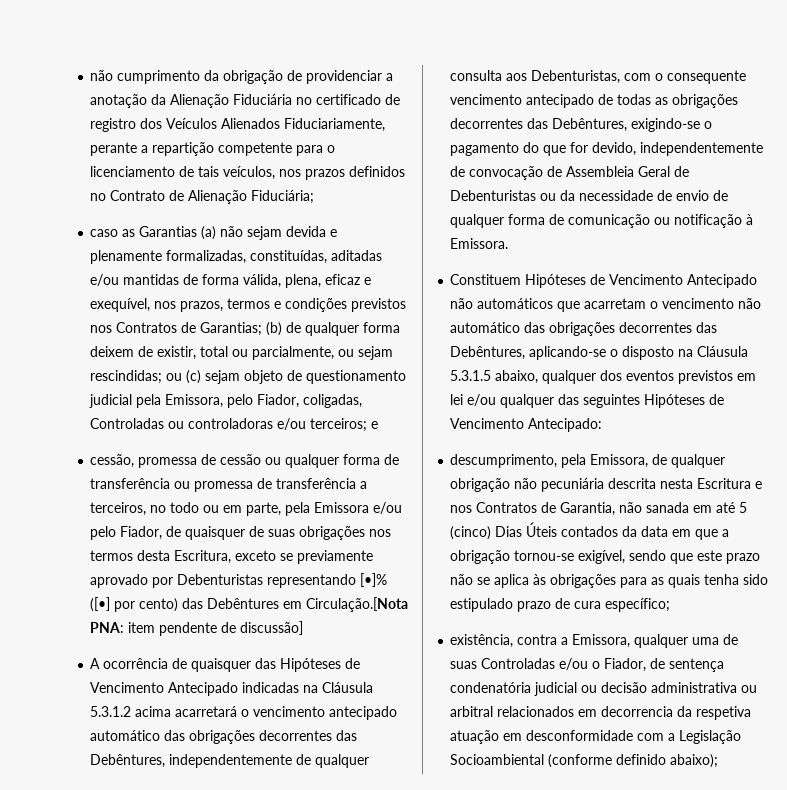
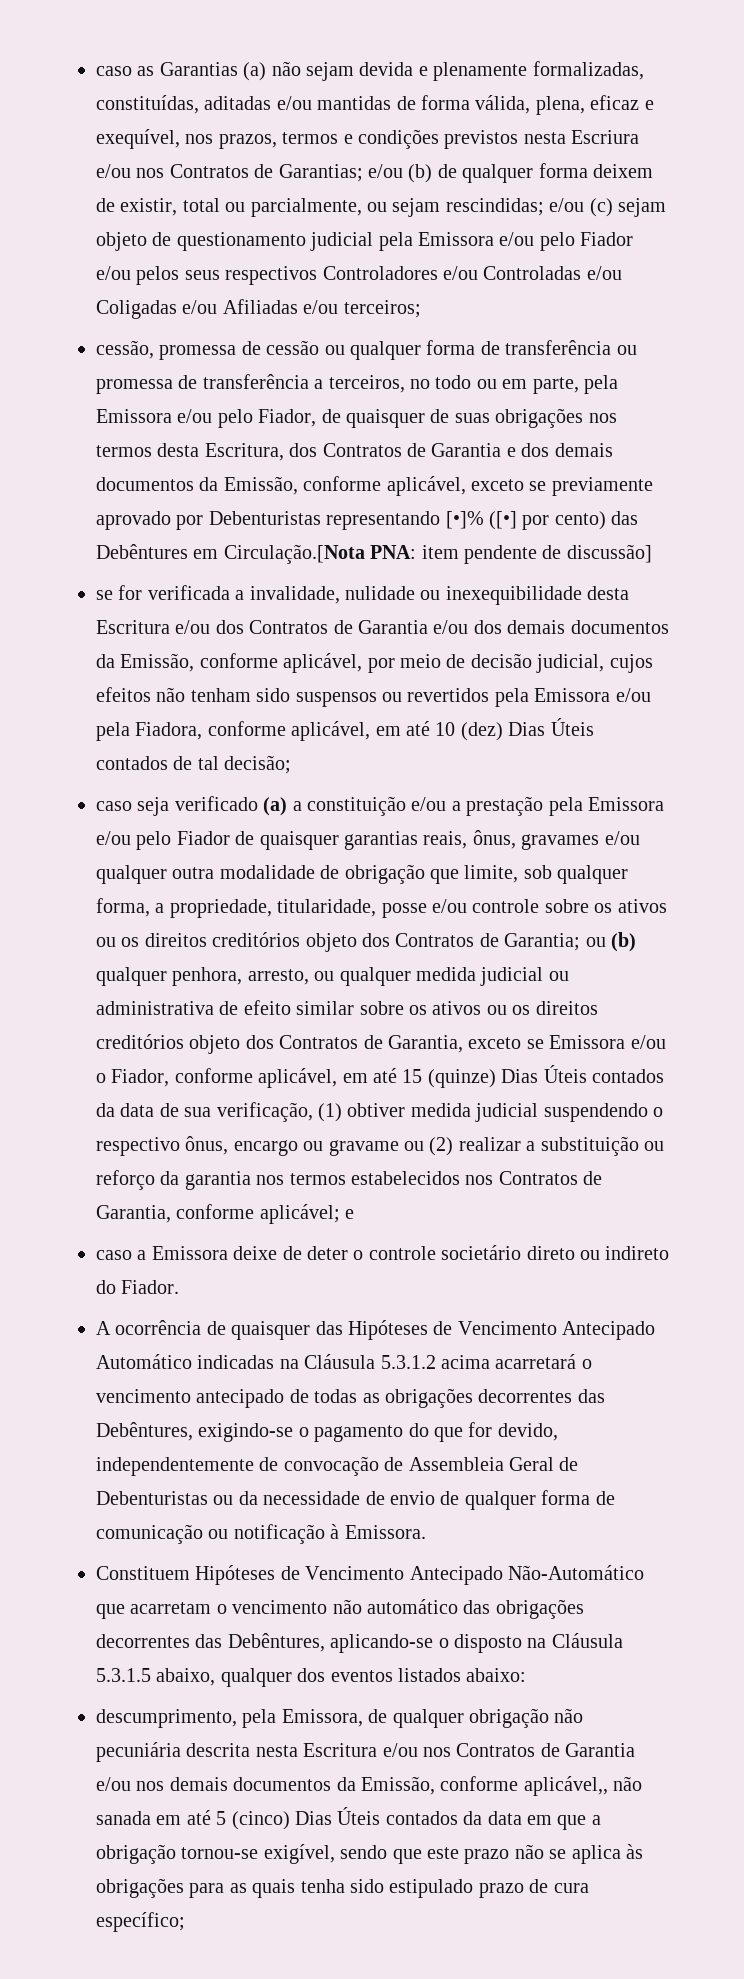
[90,70,394,84] [90,94,401,108] [90,118,386,132] [90,142,336,156] [90,166,406,180] [90,190,315,204] não cumprimento da obrigação de providenciar a anotação da Alienação Fiduciária no certificado de registro dos Veículos Alienados Fiduciariamente, perante a repartição competente para o licenciamento de tais veículos, nos prazos definidos no Contrato de Alienação Fiduciária; // -> (96, 71) none
(407, 305) none -> [523,130,640,144] [96,164,131,178] nesta Escriura e/ou
(263, 329) none -> [368,164,403,178] e/ou
[166,373,183,381] ou -> [549,198,585,212] e/ou
[165,394,363,408] [90,418,274,429] Emissora, pelo Fiador, coligadas, Controladas ou controladoras -> [418,232,634,251] [96,266,622,285] [96,299,298,319] Emissora e/ou pelo Fiador e/ou pelos seus respectivos Controladores e/ou Controladas e/ou Coligadas e/ou Afiliadas
[371,421,379,429] e -> (421, 309) none
(232, 557) none -> [289,443,613,457] [96,476,466,496] dos Contratos de Garantia e dos demais documentos da Emissão, conforme aplicável,
(304, 628) none -> [96,585,630,605] [96,620,669,634] [96,653,653,673] [96,687,651,707] [96,718,594,741] [96,755,292,774] [96,796,664,816] [96,830,640,850] [96,864,629,884] [96,898,667,918] [96,932,636,952] [96,967,569,986] [96,1000,598,1015] [96,1034,666,1054] [96,1065,664,1088] [96,1102,663,1122] [96,1136,664,1156] [96,1170,603,1190] [96,1204,355,1224] [96,1245,670,1260] [96,1280,180,1294] // se for verificada a invalidade, nulidade ou inexequibilidade desta Escritura e/ou dos Contratos de Garantia e/ou dos demais documentos da Emissão, conforme aplicável, por meio de decisão judicial, cujos efeitos não tenham sido suspensos ou revertidos pela Emissora e/ou pela Fiadora, conforme aplicável, em até 10 (dez) Dias Úteis contados de tal decisão; // caso seja verificado (a) a constituição e/ou a prestação pela Emissora e/ou pelo Fiador de quaisquer garantias reais, ônus, gravames e/ou qualquer outra modalidade de obrigação que limite, sob qualquer forma, a propriedade, titularidade, posse e/ou controle sobre os ativos ou os direitos creditórios objeto dos Contratos de Garantia; ou (b) qualquer penhora, arresto, ou qualquer medida judicial ou administrativa de efeito similar sobre os ativos ou os direitos creditórios objeto dos Contratos de Garantia, exceto se Emissora e/ou o Fiador, conforme aplicável, em até 15 (quinze) Dias Úteis contados da data de sua verificação, (1) obtiver medida judicial suspendendo o respectivo ônus, encargo ou gravame ou (2) realizar a substituição ou reforço da garantia nos termos estabelecidos nos Contratos de Garantia, conforme aplicável; e // caso a Emissora deixe de deter o controle societário direto ou indireto do Fiador.
(239, 689) none -> [96,1354,192,1369] Automático
[90,730,358,744] [90,754,370,768] [450,70,747,84] [450,94,595,108] automático das obrigações decorrentes das Debêntures, independentemente de qualquer consulta aos Debenturistas, com o consequente vencimento antecipado -> (285, 1398) none
[450,298,554,309] não automáticos -> [508,1565,644,1580] Não-Automático
[678,370,757,384] [450,394,725,408] [450,418,603,432] previstos em lei e/ou qualquer das seguintes Hipóteses de Vencimento Antecipado: -> [398,1668,527,1682] listados abaixo:
[755,481,763,489] [450,502,616,516] e nos Contratos de Garantia, -> [382,1743,636,1757] [96,1776,608,1796] e/ou nos Contratos de Garantia e/ou nos demais documentos da Emissão, conforme aplicável,,
[450,634,739,648] [450,658,725,672] [450,682,758,696] [450,706,752,720] [450,730,742,744] [450,754,719,768] // existência, contra a Emissora, qualquer uma de suas Controladas e/ou o Fiador, de sentença condenatória judicial ou decisão administrativa ou arbitral relacionados em decorrencia da respetiva atuação em desconformidade com a Legislação Socioambiental (conforme definido abaixo); -> (185, 1922) none

